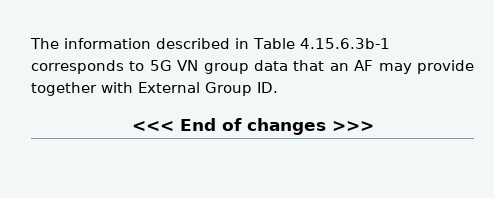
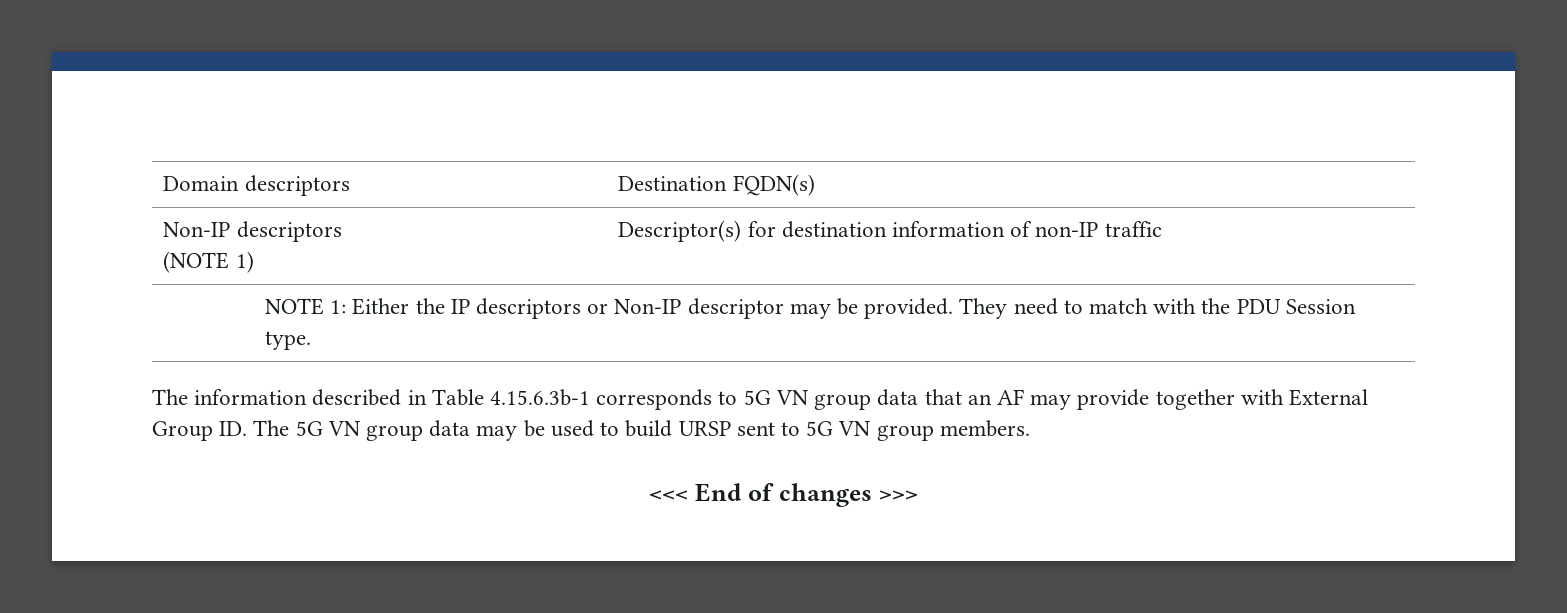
(30, 43) none -> [163,175,350,196] [618,174,815,196] [163,221,342,242] [163,251,254,273] [618,220,1162,242] [264,298,1356,319] [264,331,311,350] Domain descriptors | Destination FQDN(s) // Non-IP descriptors // (NOTE 1) | Descriptor(s) for destination information of non-IP traffic // NOTE 1: Either the IP descriptors or Non-IP descriptor may be provided. They need to match with the PDU Session type. //
(278, 87) none -> [253,420,1030,441] The 5G VN group data may be used to build URSP sent to 5G VN group members.

